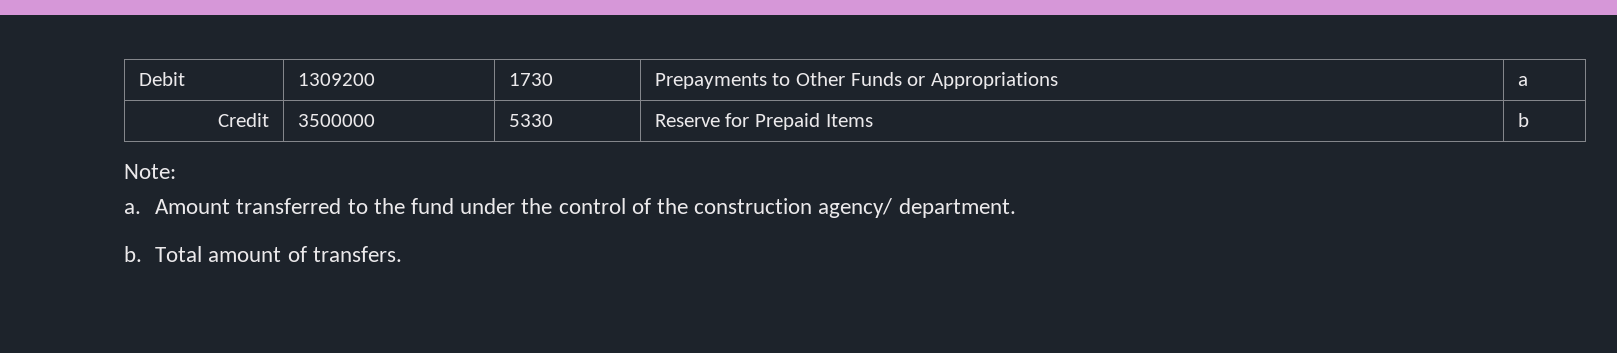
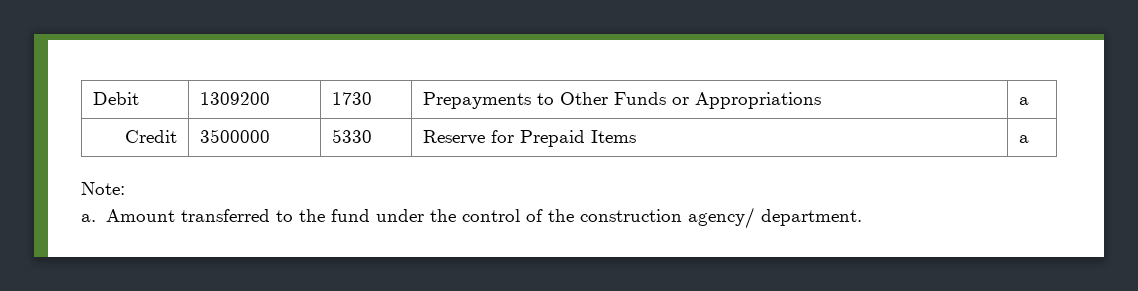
[1517,113,1529,127] b -> [1018,135,1029,143] a
[124,246,402,262] // b. Total amount of transfers. -> (862, 217) none

